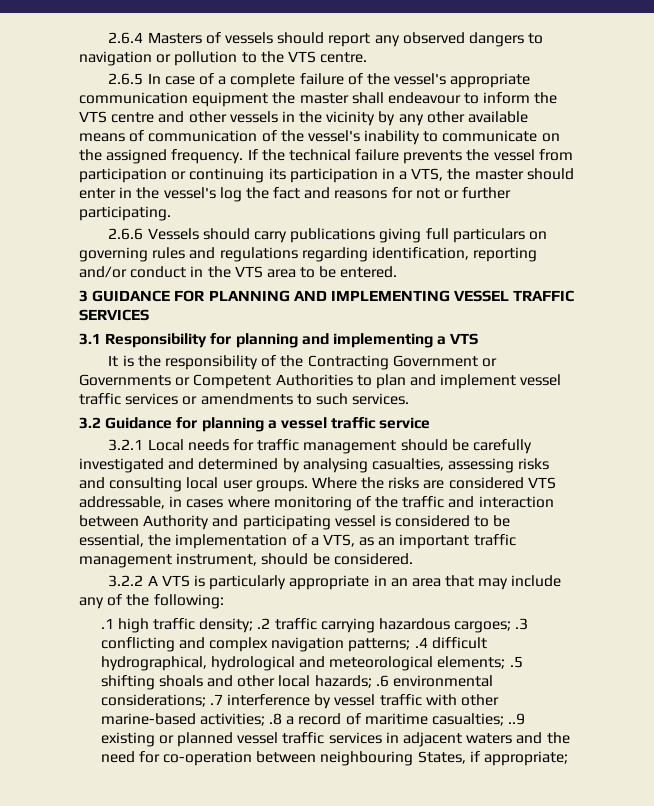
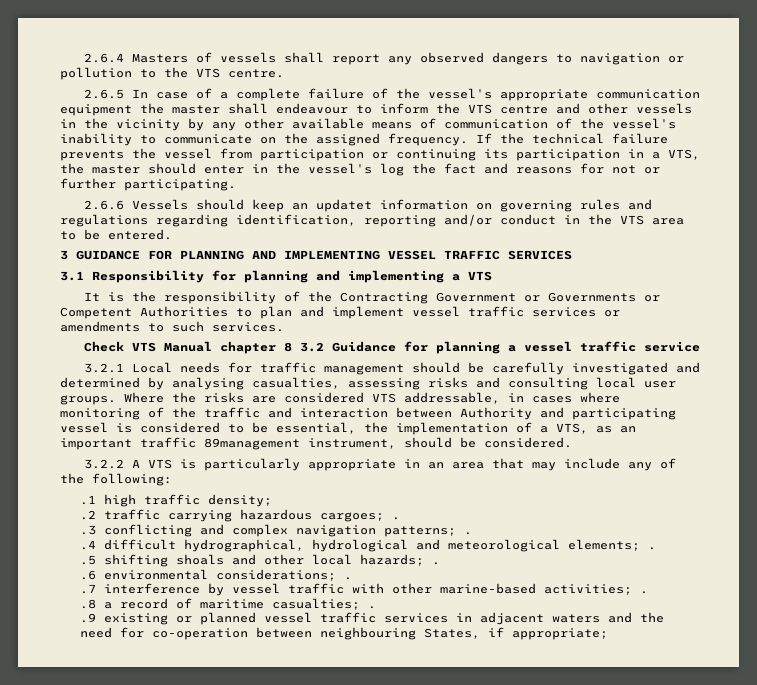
[277,32,325,44] should -> [283,52,324,63] shall
[253,228,525,243] carry publications giving full particulars -> [251,199,468,212] keep an updatet information
(410, 399) none -> [83,341,292,354] Check VTS Manual chapter 8
[79,554,172,568] management -> [204,438,300,450] 89management
(254, 625) none -> (273, 500) //
(512, 627) none -> [392,517,401,520] . //
(411, 645) none -> [464,532,473,535] . //
(506, 662) none -> [648,547,657,550] . //
(372, 681) none -> [432,562,441,565] . //
(206, 700) none -> [344,577,353,580] . //
(265, 719) none -> [640,591,649,594] . //
[508,713,526,725] ..9 -> [368,606,377,609] [80,613,97,623] . // .9

